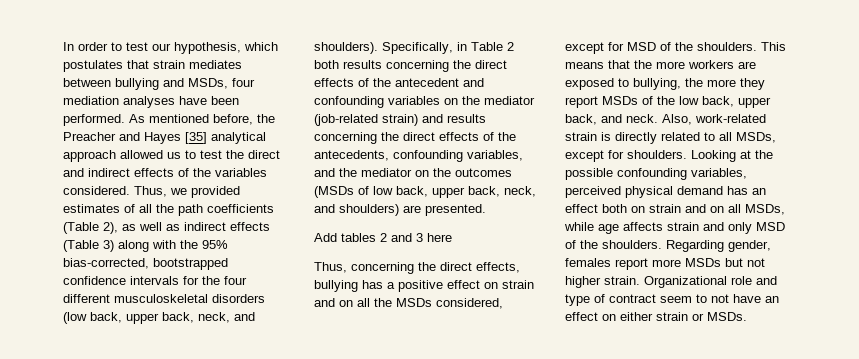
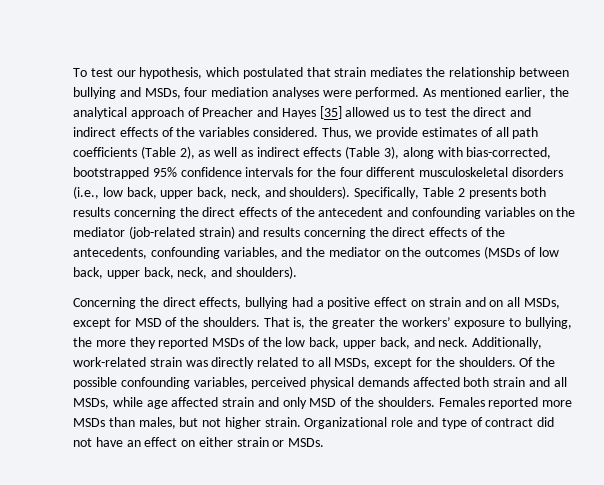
[63,42,122,51] In order to -> [73,68,87,77] To
[63,60,123,72] postulates -> [242,67,303,79] postulated
(242, 64) none -> [426,67,515,79] the relationship
[179,96,239,105] have been -> [322,90,352,97] were
[213,114,275,125] before, the -> [504,87,569,99] [73,107,200,119] earlier, the analytical approach of
[211,132,266,144] [63,150,116,162] analytical approach -> (342, 112) none
[191,186,240,198] provided -> [376,127,419,139] provide
[156,204,174,213] the -> (509, 132) none
[103,240,114,252] 3) -> [384,146,400,159] 3),
[180,240,228,249] the 95% -> (463, 152) none
(228, 264) none -> [152,167,177,177] 95%
[63,312,87,324] (low -> [73,186,123,199] (i.e., low
[457,42,467,51] in -> (420, 193) none
(514, 46) none -> [468,188,517,199] presents
[339,204,486,216] [314,233,452,242] [314,262,414,274] shoulders) are presented. // Add tables 2 and 3 here // Thus, concerning -> [235,266,297,279] [73,297,136,309] shoulders). // Concerning
[362,280,383,289] has -> [291,297,313,307] had
[374,298,503,309] the MSDs considered, -> [523,298,560,309] MSDs,
[761,42,786,51] [565,60,756,69] [565,78,614,90] This means that the more workers are exposed -> [263,317,506,329] That is, the greater the workers’ exposure
[565,96,598,108] report -> [158,337,209,349] reported
[662,114,692,125] Also, -> [472,337,543,349] Additionally,
[601,132,611,141] is -> [185,360,208,367] was
[627,150,751,162] shoulders. Looking at -> [435,357,534,367] the shoulders. Of
[677,186,766,195] [565,204,724,213] demand has an effect both on strain and on -> [357,377,551,387] demands affected both strain and
[623,222,663,231] affects -> [171,397,219,407] affected
[666,240,771,252] [565,258,721,270] Regarding gender, females report more MSDs -> [438,397,573,409] [73,417,176,429] Females reported more MSDs than males,
[660,294,707,303] seem to -> [537,417,555,427] did

